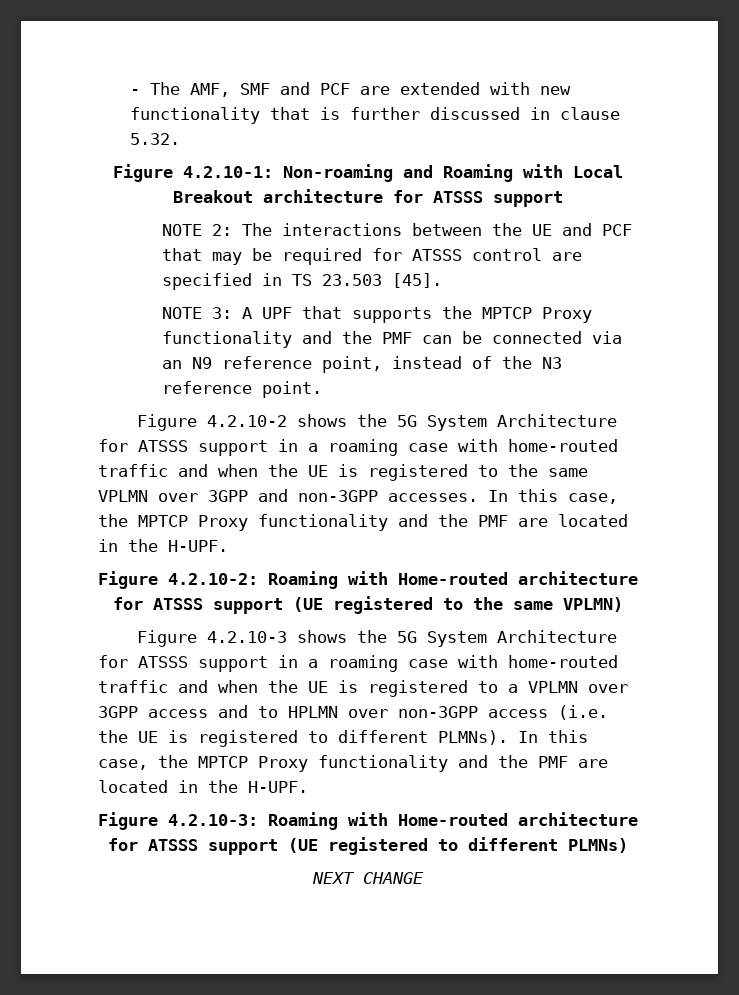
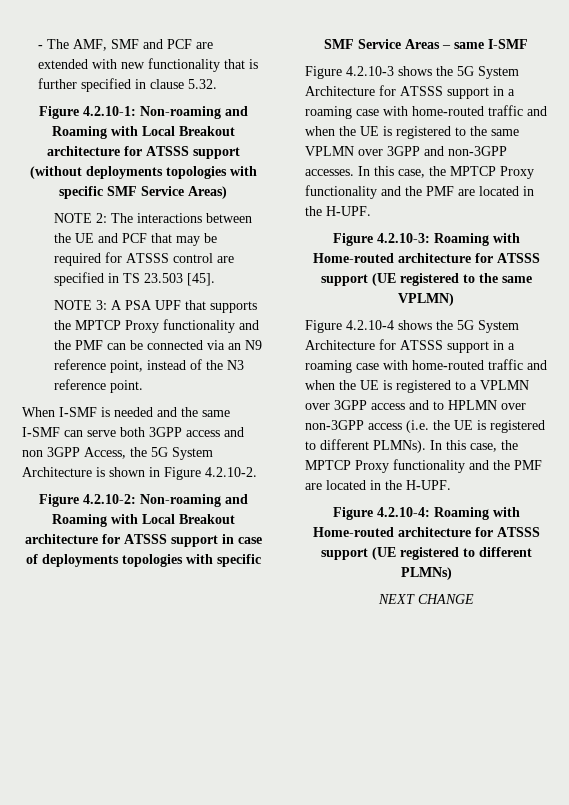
[430,107,521,120] discussed -> [81,78,132,92] specified
(563, 199) none -> [29,166,257,179] [59,186,227,199] (without deployments topologies with specific SMF Service Areas)
(253, 313) none -> [125,300,153,310] PSA
[136,414,287,431] Figure 4.2.10-2 -> [22,407,230,417] [22,427,244,437] [22,447,213,460] [22,467,257,480] [38,494,248,507] [51,514,235,527] [24,534,262,547] [25,554,261,567] [324,39,528,49] [305,66,394,79] When I-SMF is needed and the same I-SMF can serve both 3GPP access and non 3GPP Access, the 5G System Architecture is shown in Figure 4.2.10-2. // Figure 4.2.10-2: Non-roaming and Roaming with Local Breakout architecture for ATSSS support in case of deployments topologies with specific SMF Service Areas – same I-SMF // Figure 4.2.10-3
[168,573,258,585] 4.2.10-2: -> [376,233,430,243] 4.2.10-3:
[206,631,287,643] 4.2.10-3 -> [346,320,394,330] 4.2.10-4
[168,814,258,826] 4.2.10-3: -> [376,507,430,517] 4.2.10-4:

